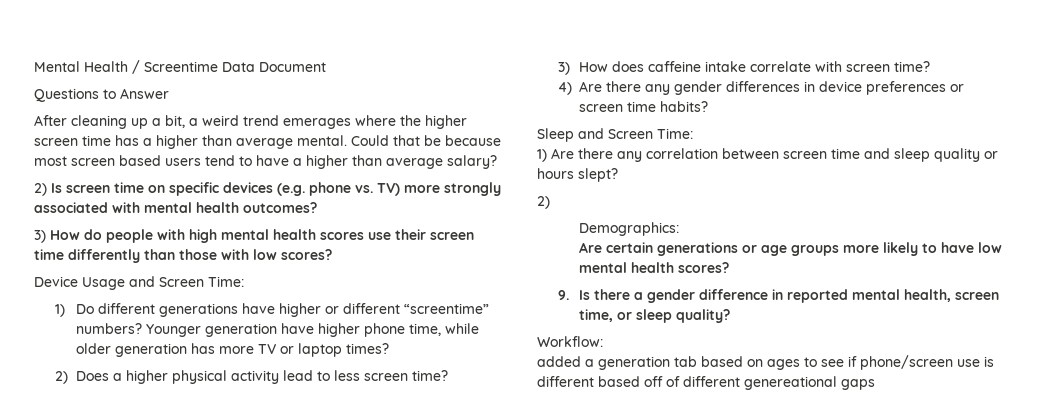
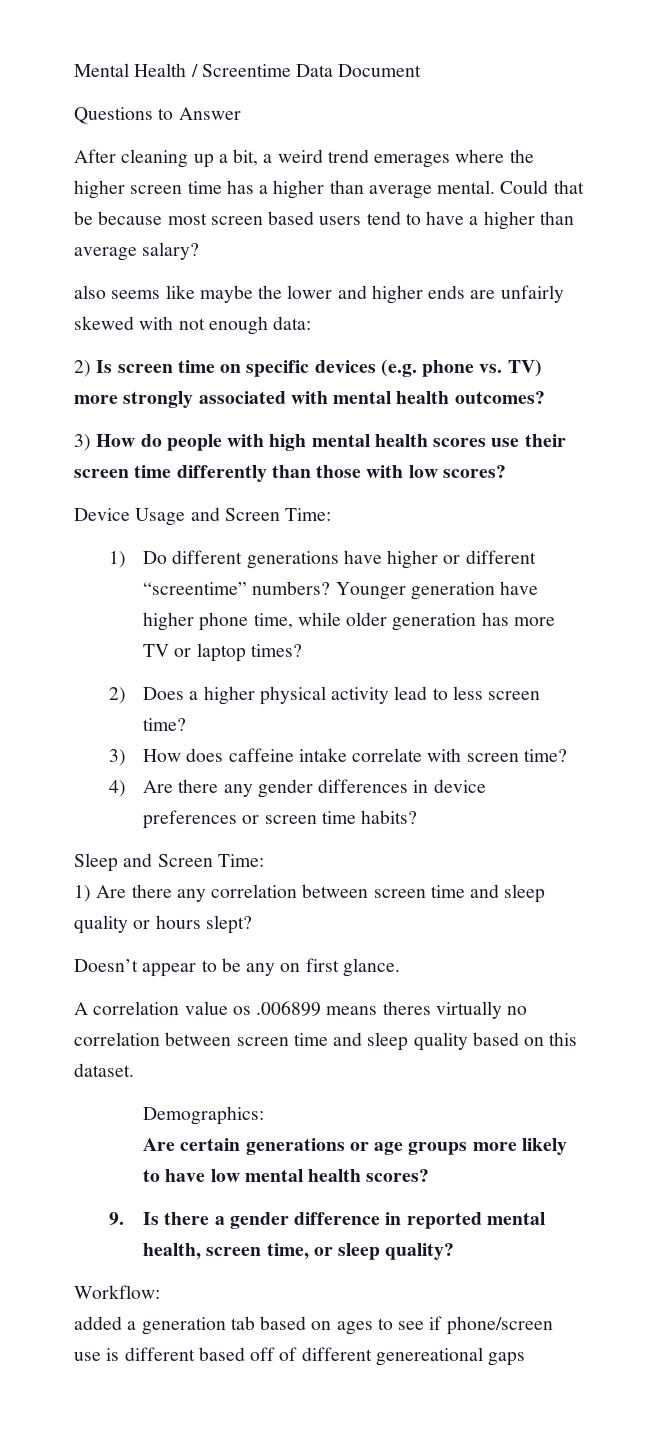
(497, 162) none -> [74,285,564,304] [74,316,312,335] // also seems like maybe the lower and higher ends are unfairly skewed with not enough data:
[537,196,550,209] 2) -> [74,958,400,977] [74,1001,528,1019] [74,1032,578,1051] [74,1063,134,1077] Doesn’t appear to be any on first glance. // A correlation value os .006899 means theres virtually no correlation between screen time and sleep quality based on this dataset.

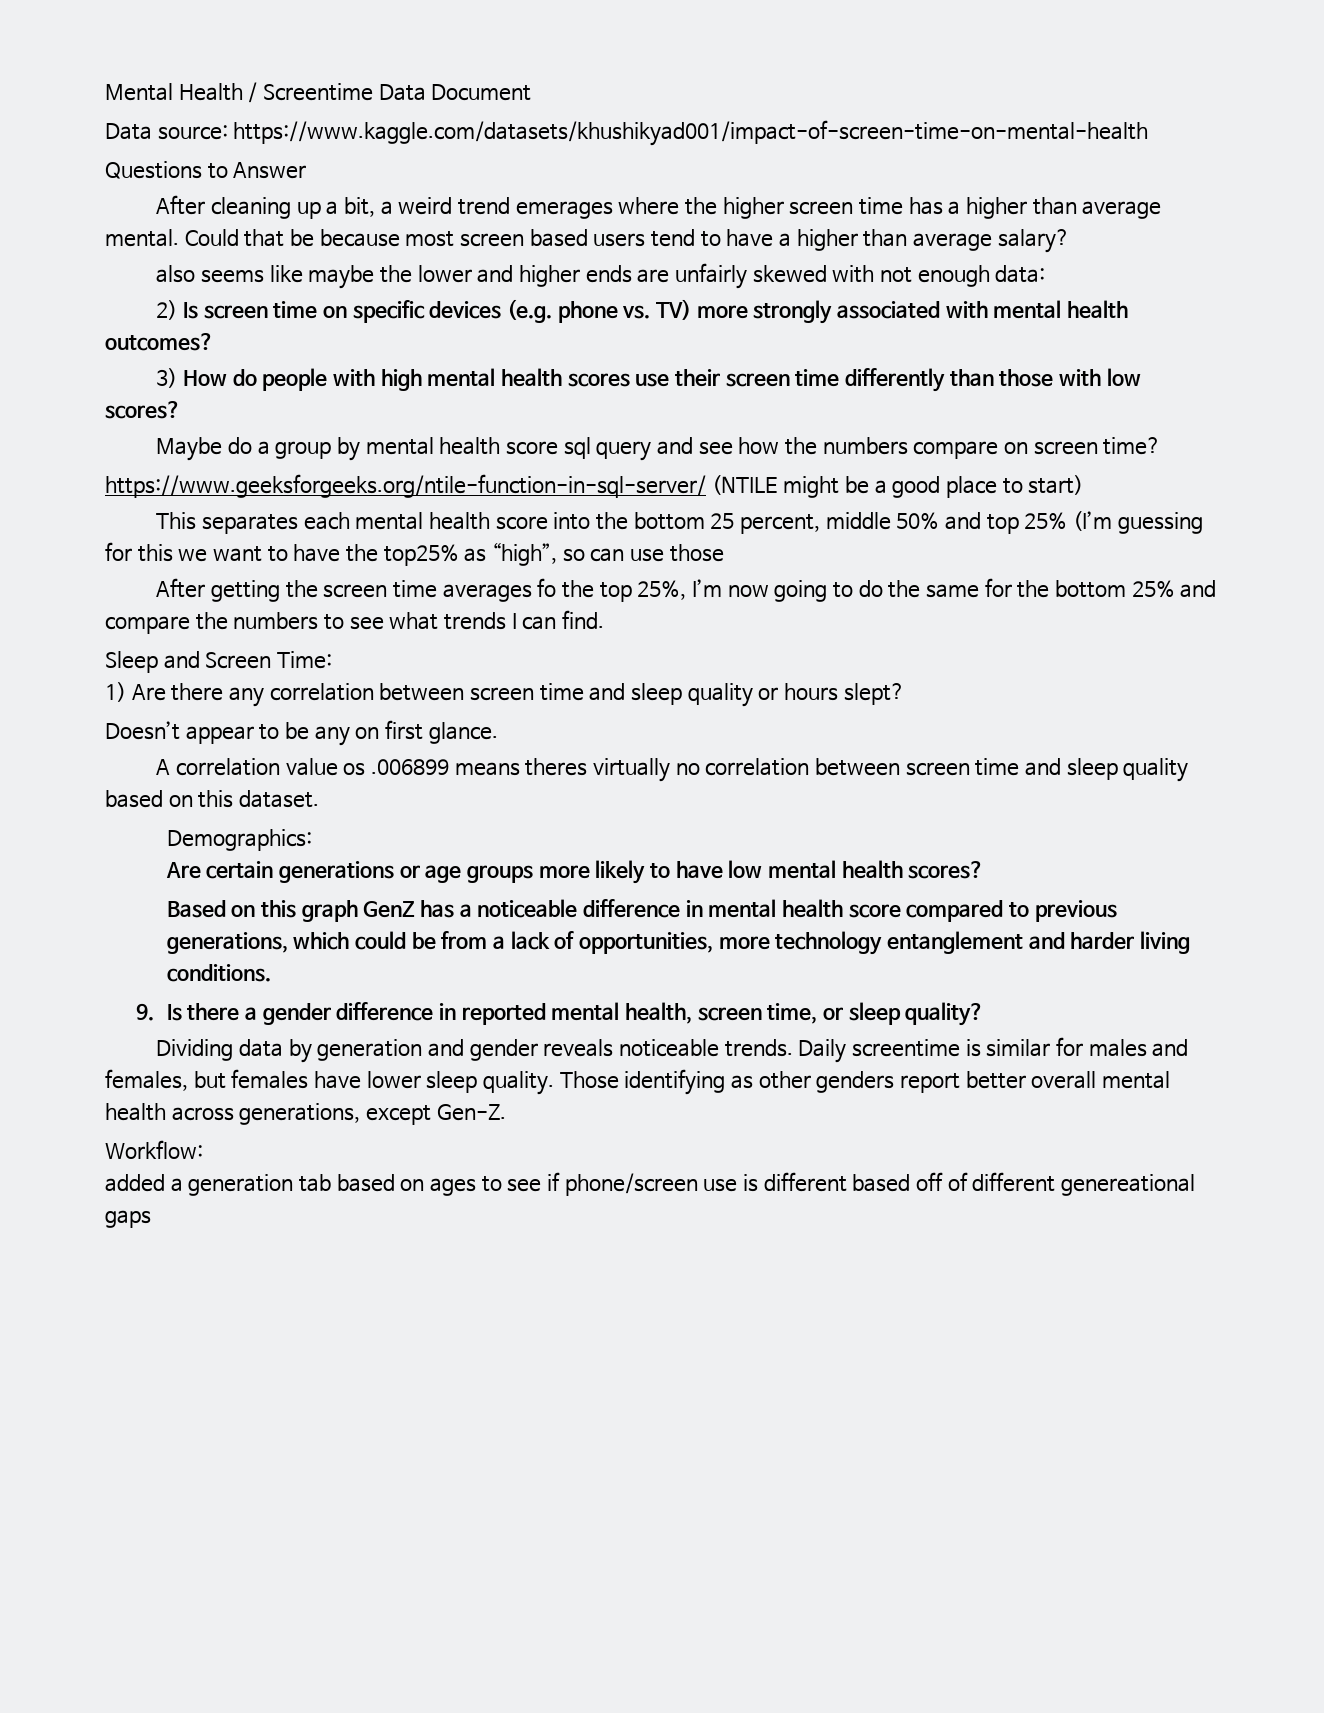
(422, 70) none -> [105,120,1149,146] // Data source: https://www.kaggle.com/datasets/khushikyad001/impact-of-screen-time-on-mental-health
[74,507,332,526] [108,550,536,569] [143,581,539,600] [143,612,555,631] [143,643,302,662] [108,686,541,705] [143,718,187,731] [108,748,567,766] [108,779,486,798] [143,810,418,829] Device Usage and Screen Time: // 1) Do different generations have higher or different “screentime” numbers? Younger generation have higher phone time, while older generation has more TV or laptop times? // 2) Does a higher physical activity lead to less screen time? // 3) How does caffeine intake correlate with screen time? // 4) Are there any gender differences in device preferences or screen time habits? -> [156,437,1162,461] [105,474,1084,498] [156,511,1203,534] [105,542,724,566] [156,578,1217,602] [105,610,604,634] Maybe do a group by mental health score sql query and see how the numbers compare on screen time? // https://www.geeksforgeeks.org/ntile-function-in-sql-server/ (NTILE might be a good place to start) // This separates each mental health score into the bottom 25 percent, middle 50% and top 25% (I’m guessing for this we want to have the top25% as “high”, so can use those // After getting the screen time averages fo the top 25%, I’m now going to do the same for the bottom 25% and compare the numbers to see what trends I can find.
(430, 1175) none -> [166,899,1117,922] [166,931,1190,955] [166,964,271,982] // Based on this graph GenZ has a noticeable difference in mental health score compared to previous generations, which could be from a lack of opportunities, more technology entanglement and harder living conditions.
(455, 1251) none -> [156,1037,1189,1063] [105,1069,1171,1095] [105,1103,506,1125] // Dividing data by generation and gender reveals noticeable trends. Daily screentime is similar for males and females, but females have lower sleep quality. Those identifying as other genders report better overall mental health across generations, except Gen-Z.

